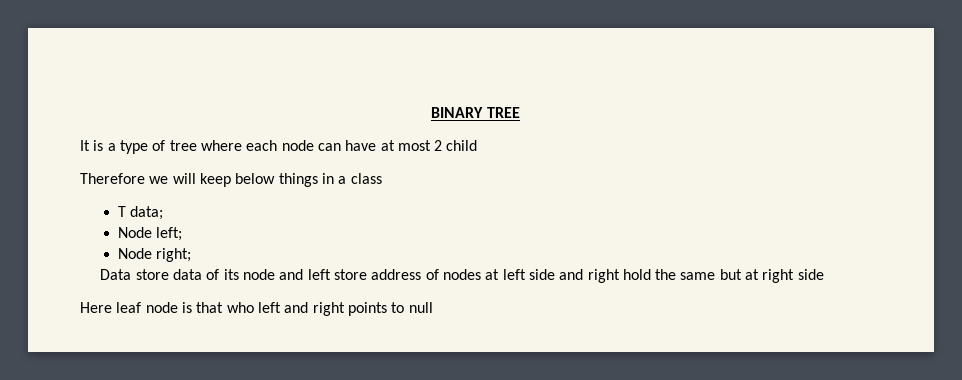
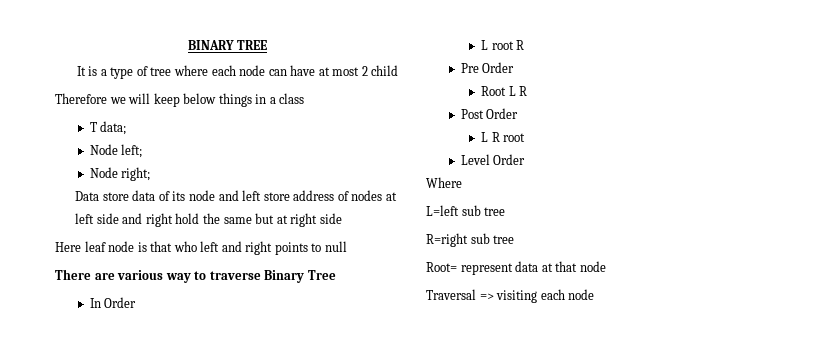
(433, 307) none -> [55,269,336,283] [89,297,137,308] [481,40,525,50] [460,62,515,73] [481,86,528,96] [460,108,519,119] [481,132,526,142] [460,154,526,165] [426,177,462,188] [426,205,506,216] [426,233,515,247] [426,261,606,275] [426,289,595,303] // There are various way to traverse Binary Tree // In Order // L root R // Pre Order // Root L R // Post Order // L R root // Level Order // Where // L=left sub tree // R=right sub tree // Root= represent data at that node // Traversal => visiting each node

